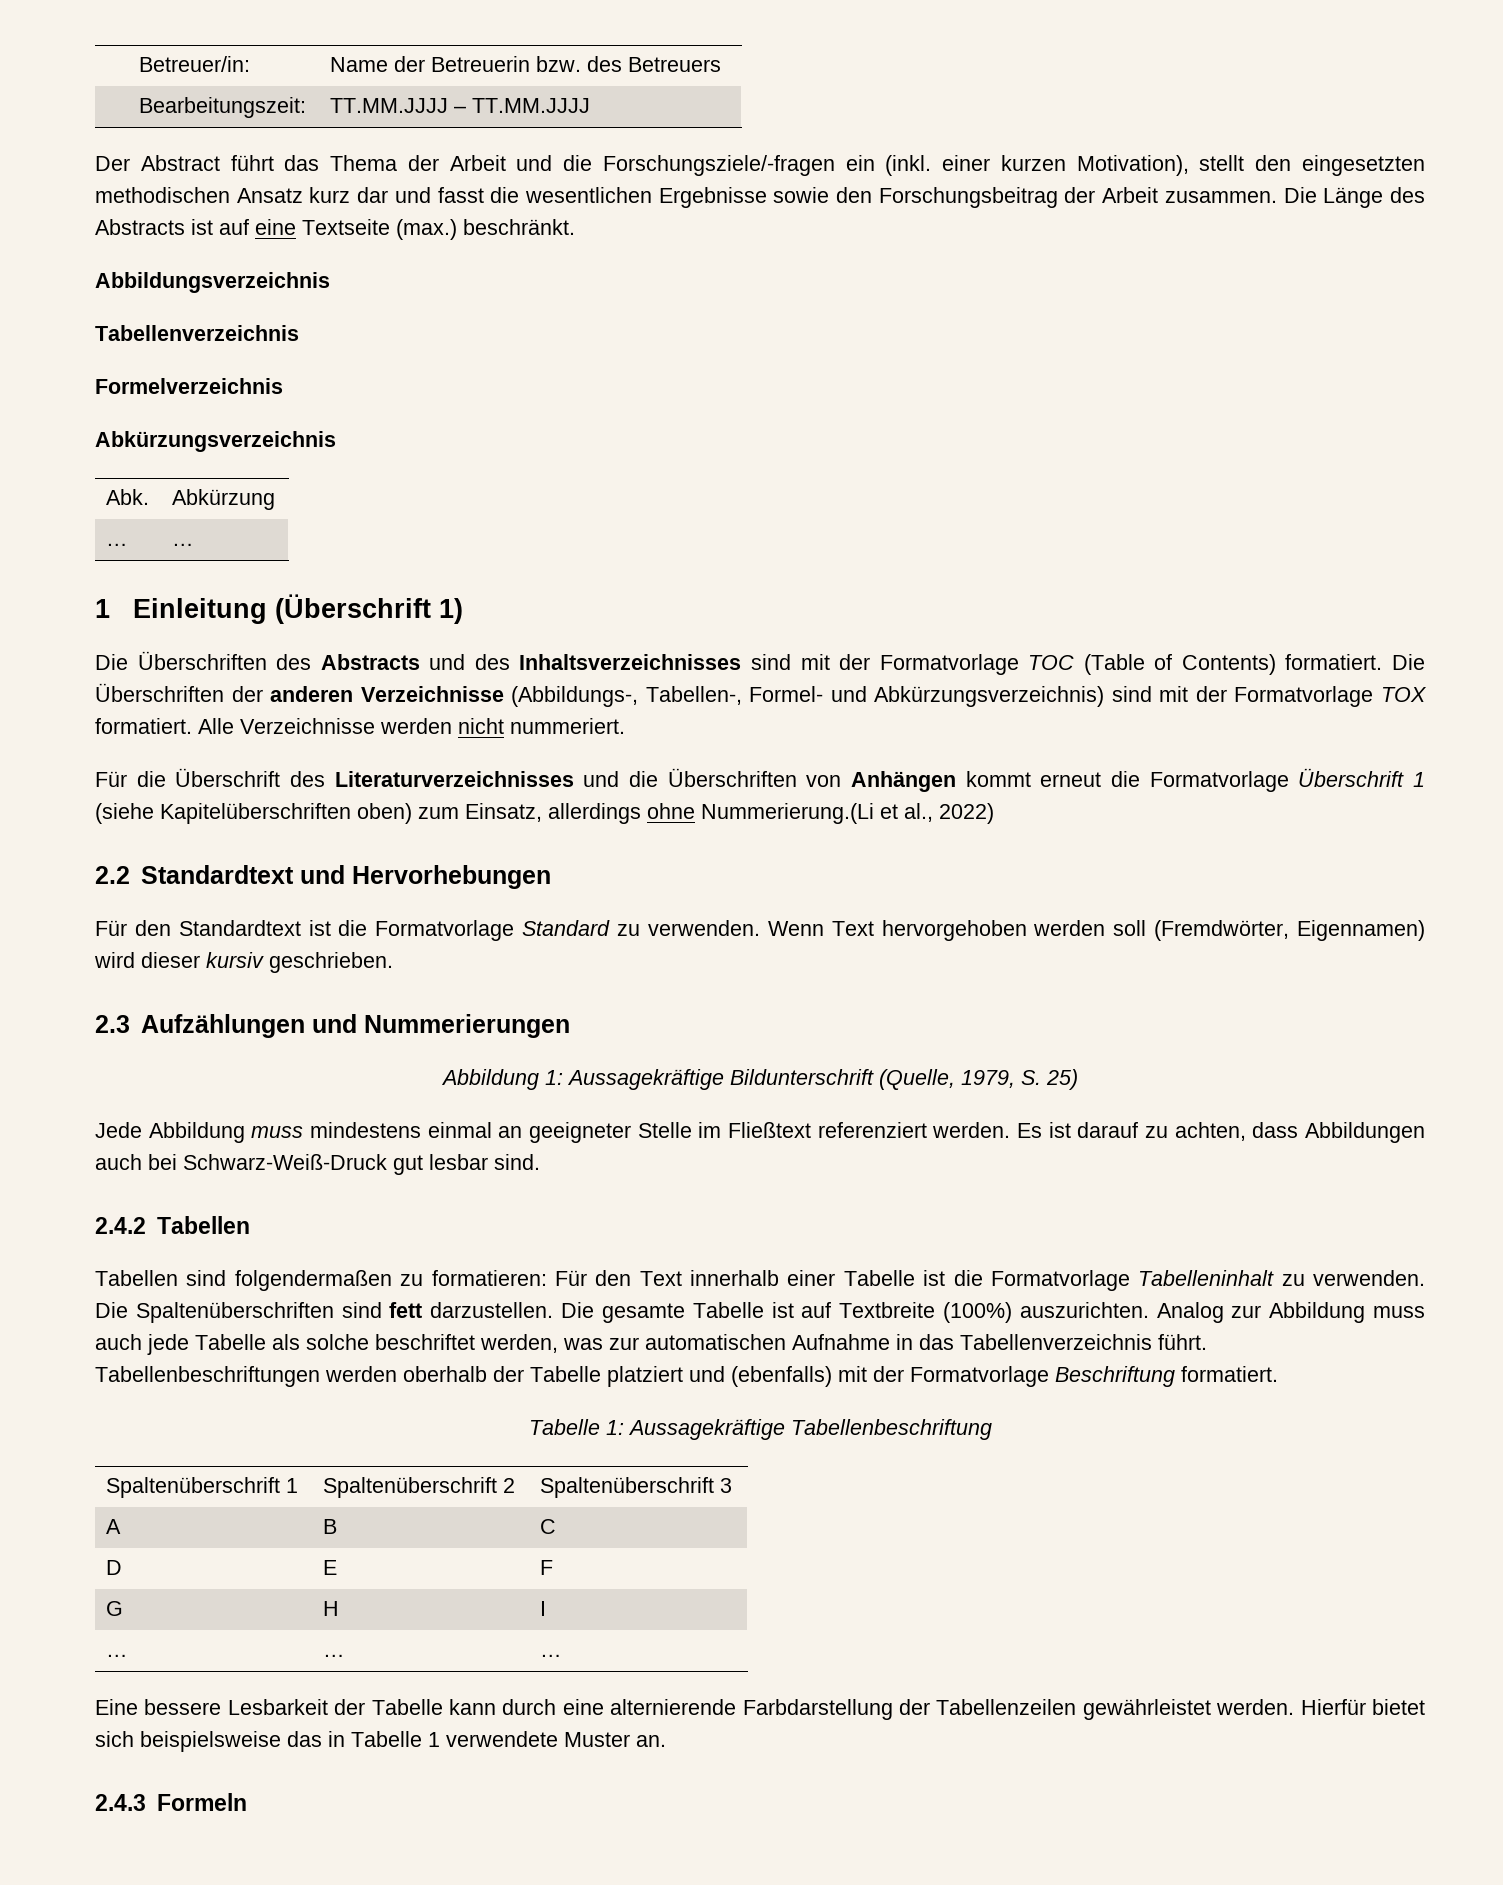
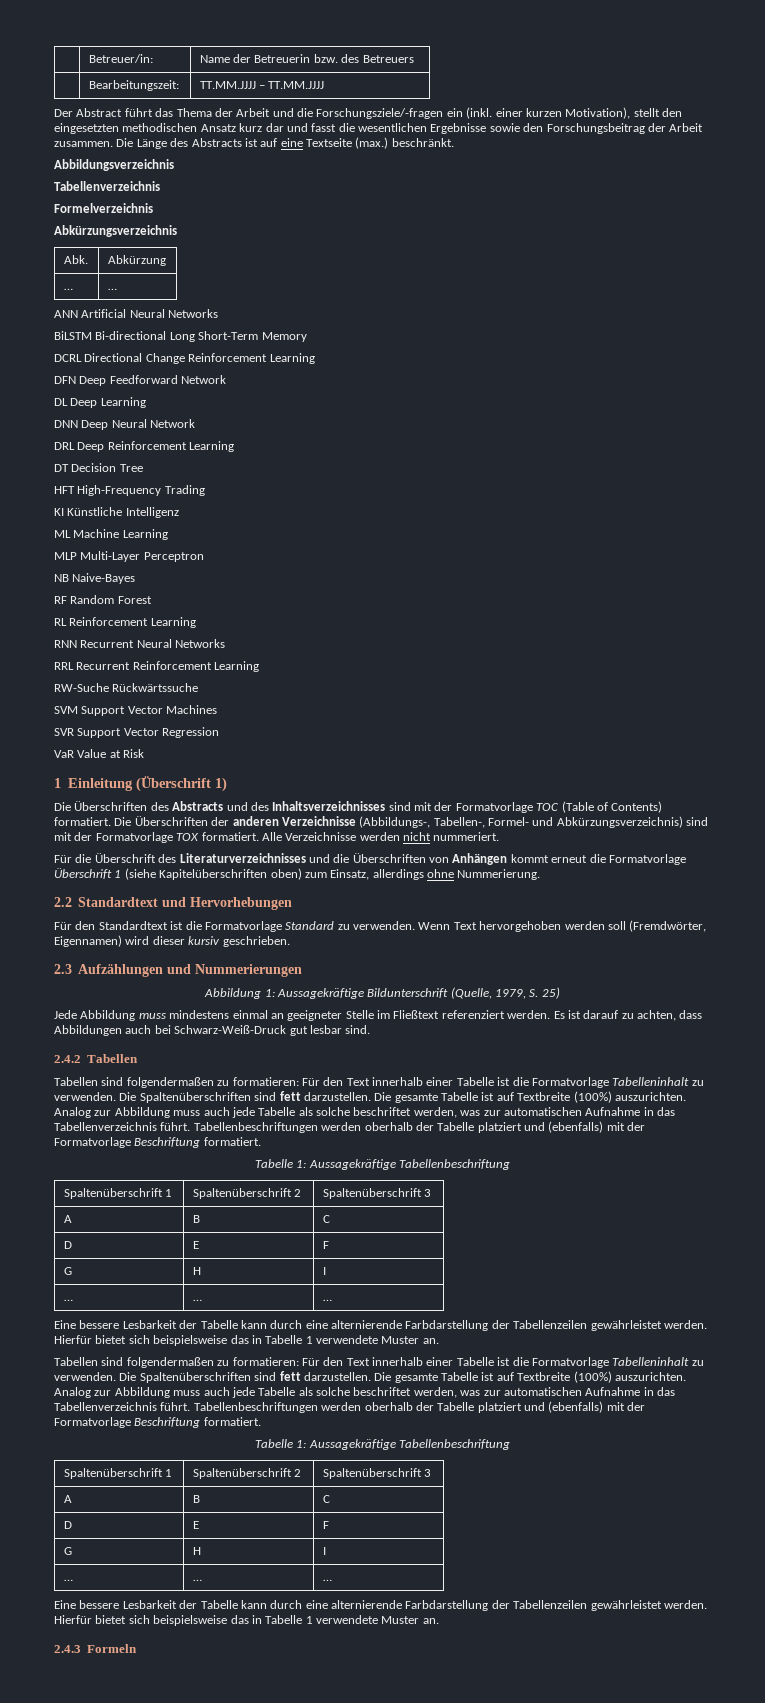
(195, 544) none -> [54,309,219,318] [54,331,307,342] [54,353,315,364] [54,375,227,386] [54,397,146,408] [54,419,196,430] [54,441,235,452] [54,463,143,472] [54,485,205,496] [54,507,179,518] [54,529,168,540] [54,551,204,562] [54,573,136,584] [54,595,152,604] [54,617,196,628] [54,639,226,648] [54,661,260,672] [54,683,199,692] [54,705,218,716] [54,727,220,738] [54,749,145,758] // ANN Artificial Neural Networks // BiLSTM Bi-directional Long Short-Term Memory // DCRL Directional Change Reinforcement Learning // DFN Deep Feedforward Network // DL Deep Learning // DNN Deep Neural Network // DRL Deep Reinforcement Learning // DT Decision Tree // HFT High-Frequency Trading // KI Künstliche Intelligenz // ML Machine Learning // MLP Multi-Layer Perceptron // NB Naive-Bayes // RF Random Forest // RL Reinforcement Learning // RNN Recurrent Neural Networks // RRL Recurrent Reinforcement Learning // RW-Suche Rückwärtssuche // SVM Support Vector Machines // SVR Support Vector Regression // VaR Value at Risk
[701,803,994,824] Nummerierung.(Li et al., 2022) -> [457,869,541,880] Nummerierung.
(666, 1741) none -> [54,1357,704,1368] [54,1371,686,1383] [54,1387,675,1398] [54,1401,646,1413] [54,1417,261,1428] [254,1439,511,1450] [63,1468,173,1479] [192,1468,302,1479] [322,1468,432,1479] [63,1495,72,1503] [192,1495,200,1503] [322,1495,330,1503] [63,1521,72,1529] [192,1521,199,1529] [322,1521,329,1529] [63,1547,72,1555] [192,1547,201,1555] [322,1547,326,1555] [63,1579,73,1581] [192,1579,202,1581] [322,1579,332,1581] [54,1600,707,1611] [54,1615,439,1626] // Tabellen sind folgendermaßen zu formatieren: Für den Text innerhalb einer Tabelle ist die Formatvorlage Tabelleninhalt zu verwenden. Die Spaltenüberschriften sind fett darzustellen. Die gesamte Tabelle ist auf Textbreite (100%) auszurichten. Analog zur Abbildung muss auch jede Tabelle als solche beschriftet werden, was zur automatischen Aufnahme in das Tabellenverzeichnis führt. Tabellenbeschriftungen werden oberhalb der Tabelle platziert und (ebenfalls) mit der Formatvorlage Beschriftung formatiert. // Tabelle 1: Aussagekräftige Tabellenbeschriftung // Spaltenüberschrift 1 | Spaltenüberschrift 2 | Spaltenüberschrift 3 // A | B | C // D | E | F // G | H | I // … | … | … // Eine bessere Lesbarkeit der Tabelle kann durch eine alternierende Farbdarstellung der Tabellenzeilen gewährleistet werden. Hierfür bietet sich beispielsweise das in Tabelle 1 verwendete Muster an.

